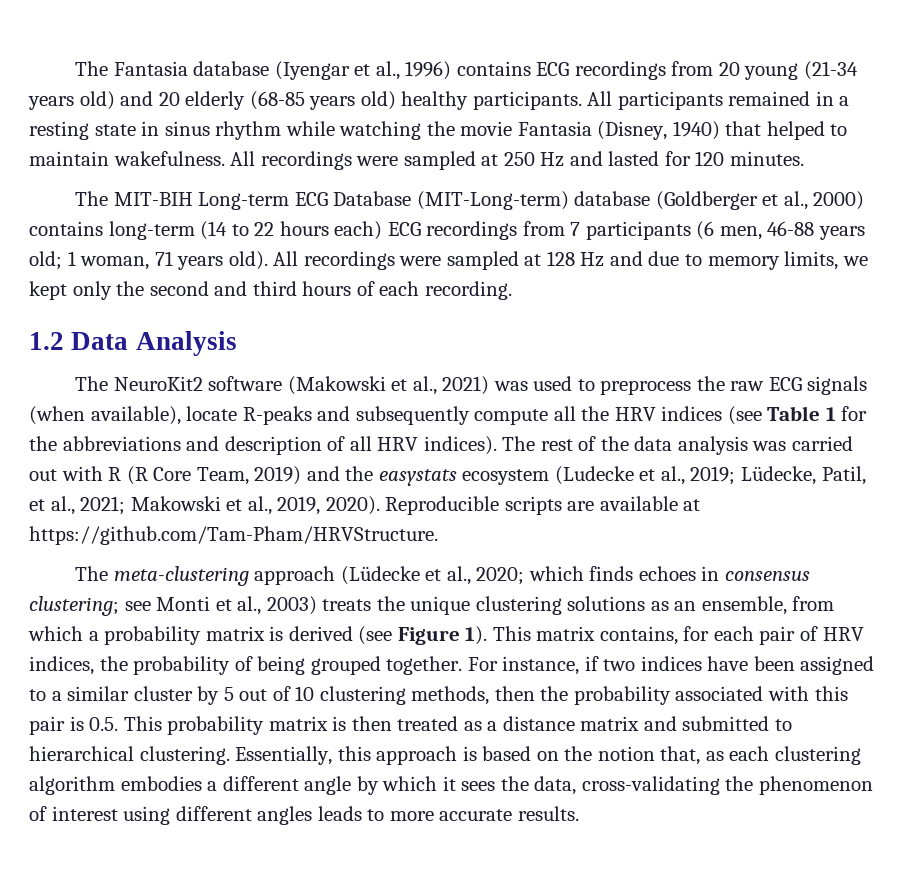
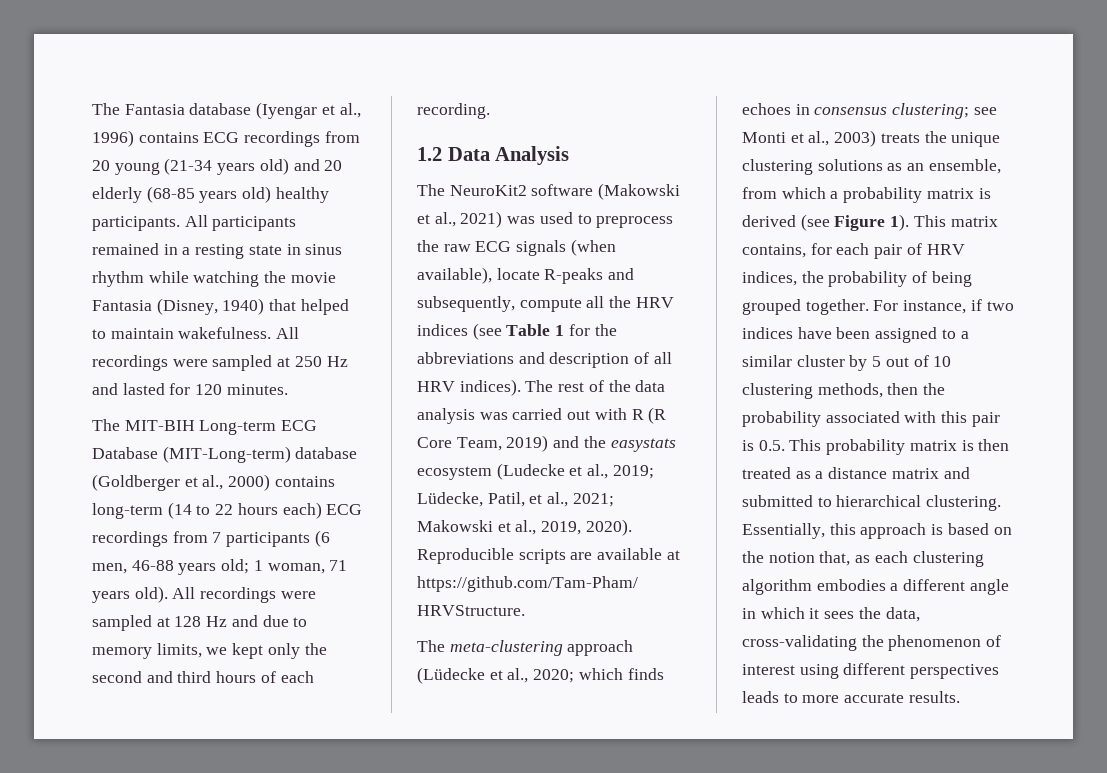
[355,406,470,425] subsequently -> [417,296,515,312] subsequently,
[356,776,379,795] by -> [742,608,756,619] in
[257,806,313,825] angles -> [910,664,1000,679] perspectives

